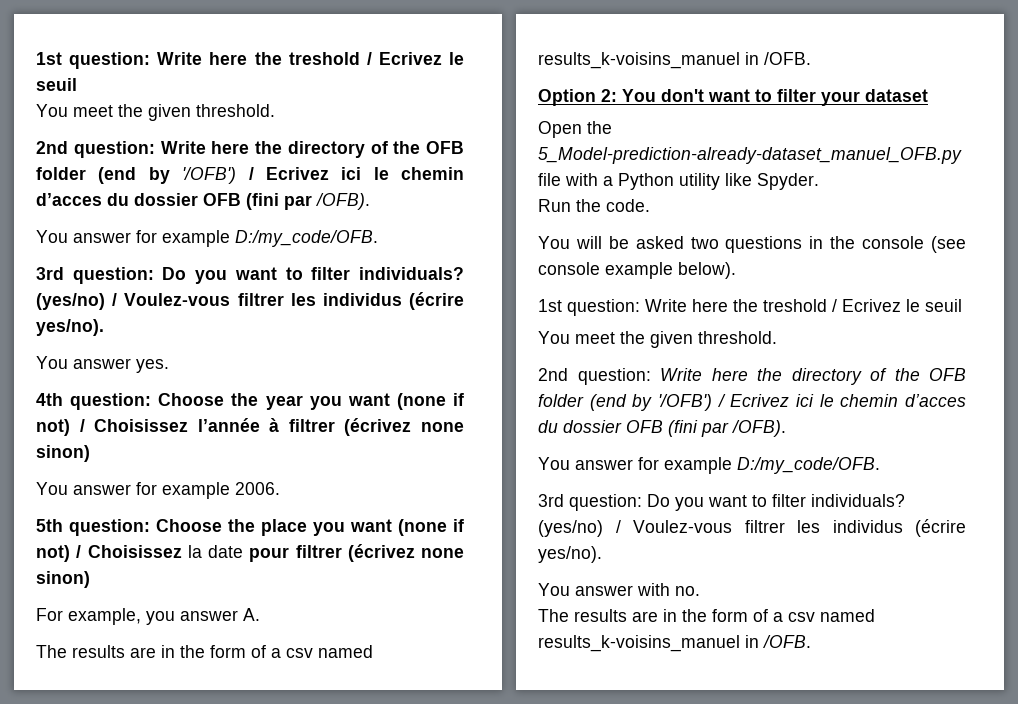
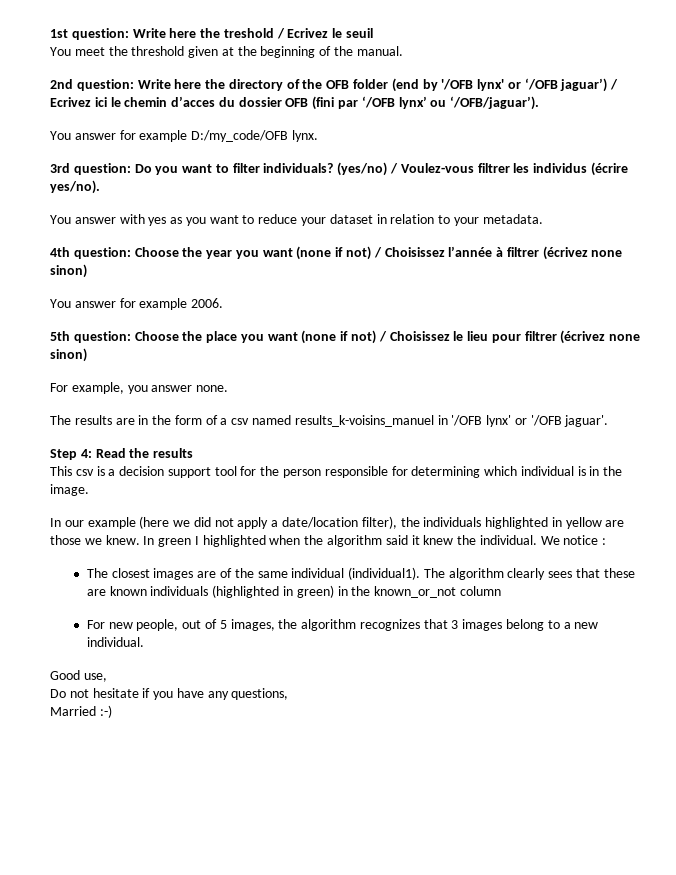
[148,104,275,121] given threshold. -> [131,46,403,58] threshold given at the beginning of the manual.
[182,167,237,184] '/OFB') -> [441,78,608,92] '/OFB lynx' or ‘/OFB jaguar’)
[316,193,370,210] [36,230,378,247] /OFB). // You answer for example D:/my_code/OFB. -> [361,96,540,110] [50,130,318,142] ‘/OFB lynx’ ou ‘/OFB/jaguar’). // You answer for example D:/my_code/OFB lynx.
[136,359,169,373] yes. -> [119,214,543,226] with yes as you want to reduce your dataset in relation to your metadata.
[187,545,243,558] la date -> [453,331,489,341] le lieu
[243,608,260,621] A. -> [196,385,229,392] none.
[764,52,811,65] [538,89,928,106] [538,121,612,138] [538,147,962,164] [538,173,819,190] [538,199,650,212] [538,236,967,253] [538,262,736,279] [538,299,962,316] [538,331,777,348] [538,368,966,385] [538,394,966,411] [538,420,786,437] [538,457,880,474] [538,494,905,511] [538,519,966,537] [538,546,602,563] [538,583,700,596] [538,609,875,622] [538,635,811,652] /OFB. // Option 2: You don't want to filter your dataset // Open the 5_Model-prediction-already-dataset_manuel_OFB.py file with a Python utility like Spyder. // Run the code. // You will be asked two questions in the console (see console example below). // 1st question: Write here the treshold / Ecrivez le seuil // You meet the given threshold. // 2nd question: Write here the directory of the OFB folder (end by '/OFB') / Ecrivez ici le chemin d’acces du dossier OFB (fini par /OFB). // You answer for example D:/my_code/OFB. // 3rd question: Do you want to filter individuals? (yes/no) / Voulez-vous filtrer les individus (écrire yes/no). // You answer with no. // The results are in the form of a csv named results_k-voisins_manuel in /OFB. -> [451,415,609,427] [50,448,194,460] [50,466,623,478] [50,484,89,496] [50,516,625,529] [50,535,607,547] [86,567,635,580] [86,585,501,598] [86,619,599,631] [86,637,144,647] [50,670,107,682] [50,688,289,700] [50,705,112,718] '/OFB lynx' or '/OFB jaguar'. // Step 4: Read the results // This csv is a decision support tool for the person responsible for determining which individual is in the image. // In our example (here we did not apply a date/location filter), the individuals highlighted in yellow are those we knew. In green I highlighted when the algorithm said it knew the individual. We notice : // The closest images are of the same individual (individual1). The algorithm clearly sees that these are known individuals (highlighted in green) in the known_or_not column // For new people, out of 5 images, the algorithm recognizes that 3 images belong to a new individual. // Good use, // Do not hesitate if you have any questions, // Married :-)

